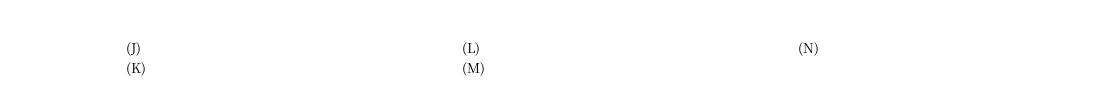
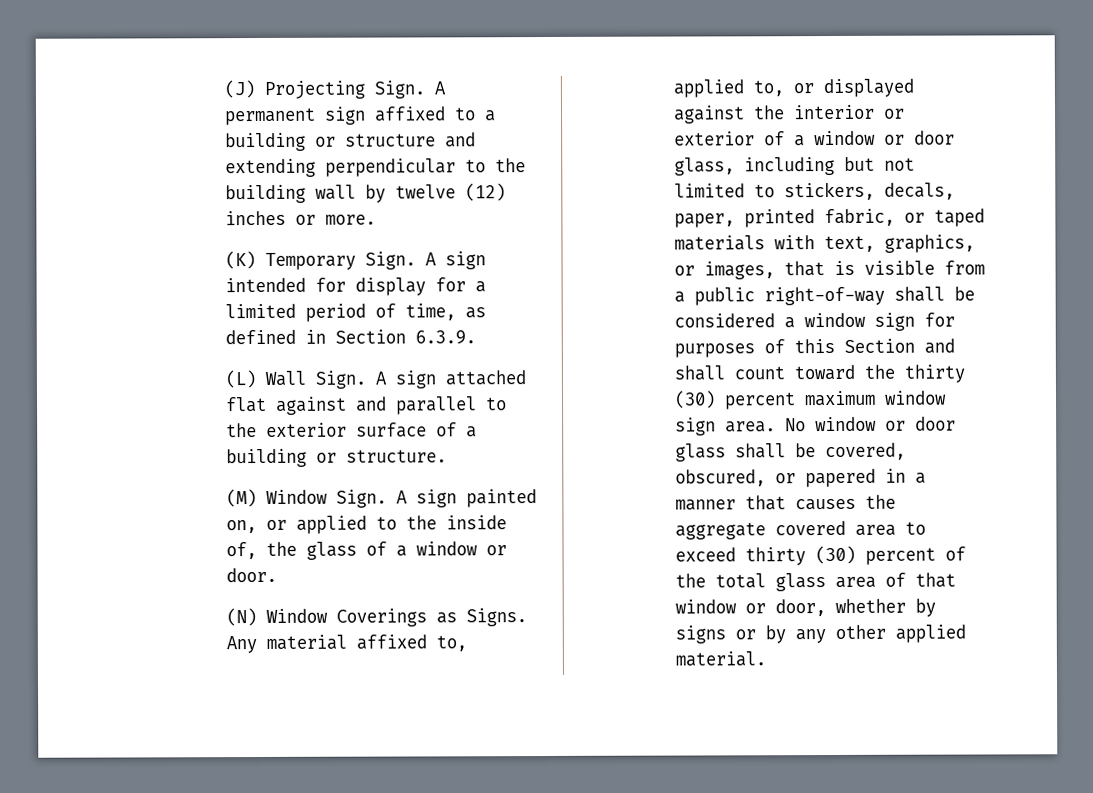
[125,62,146,76] [461,42,480,56] [461,62,485,76] [797,42,819,56] // (K) // (L) // (M) // (N) -> [263,80,446,99] [223,106,496,126] [224,132,476,152] [224,158,526,178] [224,183,506,204] [224,210,376,226] [224,251,486,270] [224,277,486,296] [224,303,486,322] [224,329,476,345] [224,370,526,389] [225,396,507,415] [225,422,477,438] [225,448,447,468] [225,489,537,508] [225,515,507,534] [225,541,507,560] [225,567,277,583] [225,608,527,627] [225,634,467,654] [672,78,914,98] [672,104,905,124] [673,130,955,147] [673,156,915,176] [673,181,955,201] [673,208,985,228] [673,234,975,253] [673,260,985,280] [673,286,975,306] [673,312,955,331] [673,338,955,358] [673,364,965,383] [673,390,947,410] [674,416,956,436] [674,442,906,462] [674,468,926,488] [674,494,896,511] [674,520,926,540] [674,545,966,566] [674,572,956,592] [674,598,936,617] [674,624,966,644] [674,651,766,667] Projecting Sign. A permanent sign affixed to a building or structure and extending perpendicular to the building wall by twelve (12) inches or more. // (K) Temporary Sign. A sign intended for display for a limited period of time, as defined in Section 6.3.9. // (L) Wall Sign. A sign attached flat against and parallel to the exterior surface of a building or structure. // (M) Window Sign. A sign painted on, or applied to the inside of, the glass of a window or door. // (N) Window Coverings as Signs. Any material affixed to, applied to, or displayed against the interior or exterior of a window or door glass, including but not limited to stickers, decals, paper, printed fabric, or taped materials with text, graphics, or images, that is visible from a public right-of-way shall be considered a window sign for purposes of this Section and shall count toward the thirty (30) percent maximum window sign area. No window or door glass shall be covered, obscured, or papered in a manner that causes the aggregate covered area to exceed thirty (30) percent of the total glass area of that window or door, whether by signs or by any other applied material.

